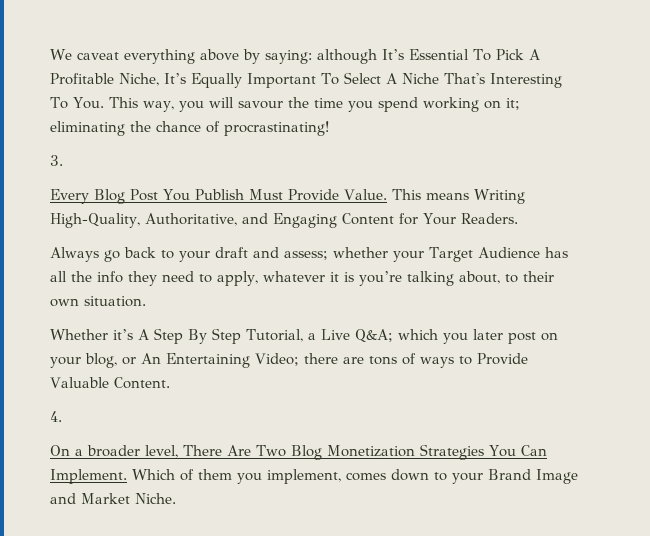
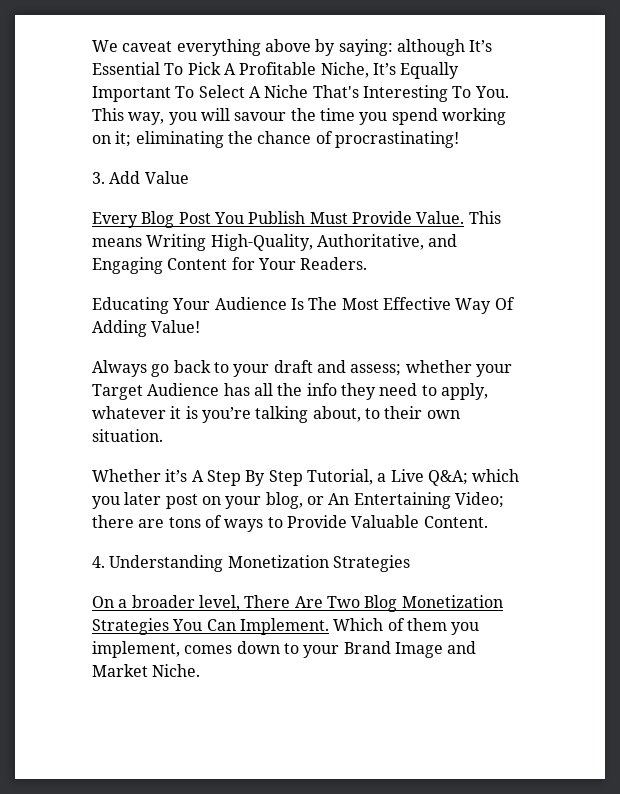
(63, 160) none -> [109,171,189,184] Add Value
(518, 218) none -> [92,297,515,314] [92,320,201,337] // Educating Your Audience Is The Most Effective Way Of Adding Value!
(62, 416) none -> [109,555,410,572] Understanding Monetization Strategies

